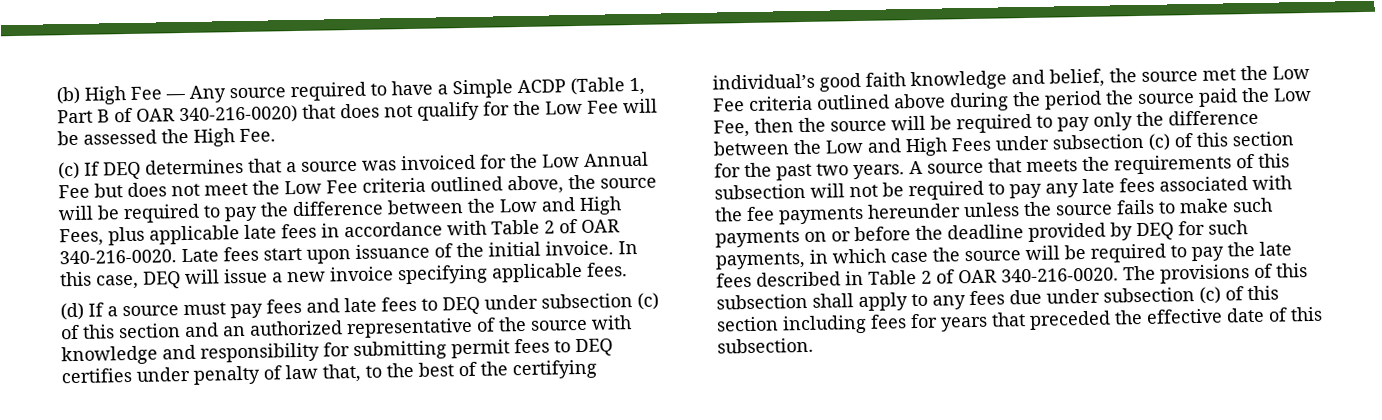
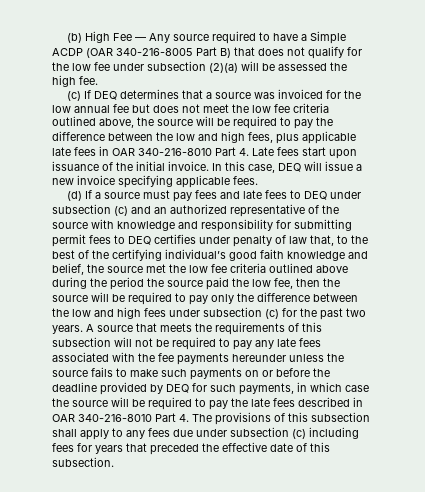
[570,77,645,96] [57,104,298,125] (Table 1, Part B of OAR 340-216-0020) -> [86,47,231,58] (OAR 340-216-8005 Part B)
[545,100,619,115] Low Fee -> [72,61,238,73] low fee under subsection (2)(a)
[193,128,276,147] High Fee. -> [52,75,98,87] high fee.
[541,151,649,168] [58,184,90,199] Low Annual Fee -> [52,104,129,113] low annual fee
[284,179,358,195] Low Fee -> [252,104,290,113] low fee
[499,196,622,215] [59,228,104,247] Low and High Fees, -> [176,131,273,143] low and high fees,
[344,219,620,238] [59,249,177,265] accordance with Table 2 of OAR 340-216-0020. -> [112,147,249,156] OAR 340-216-8010 Part 4.
[60,323,181,340] of this section -> (128, 211) none
[1272,65,1310,80] [713,98,745,112] Low Fee -> [189,264,227,273] low fee
[1273,87,1312,102] [713,119,750,138] Low Fee, -> [252,278,293,289] low fee,
[825,131,1294,157] Low and High Fees under subsection (c) of this section -> [72,307,279,319] low and high fees under subsection (c)
[868,267,1119,285] Table 2 of OAR 340-216-0020. -> [52,413,189,422] OAR 340-216-8010 Part 4.
[1225,285,1279,301] [716,316,779,332] of this section -> (306, 434) none

